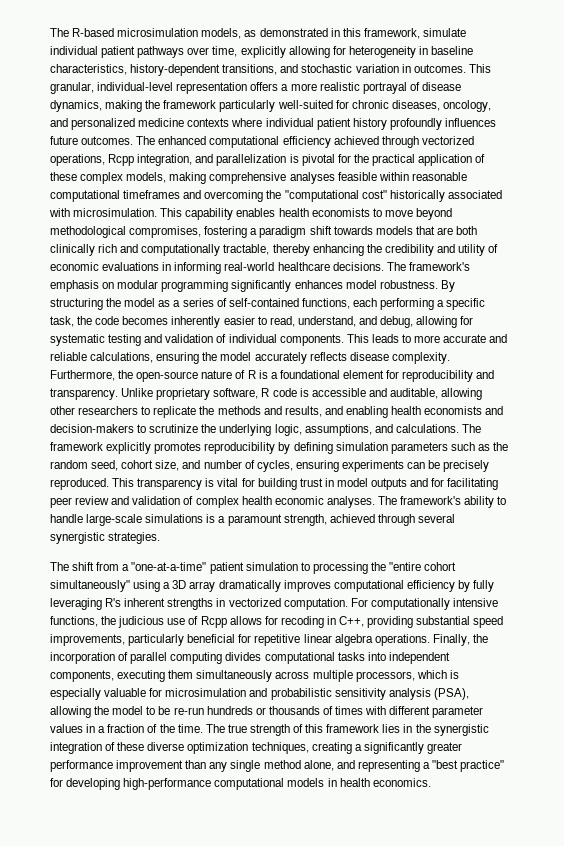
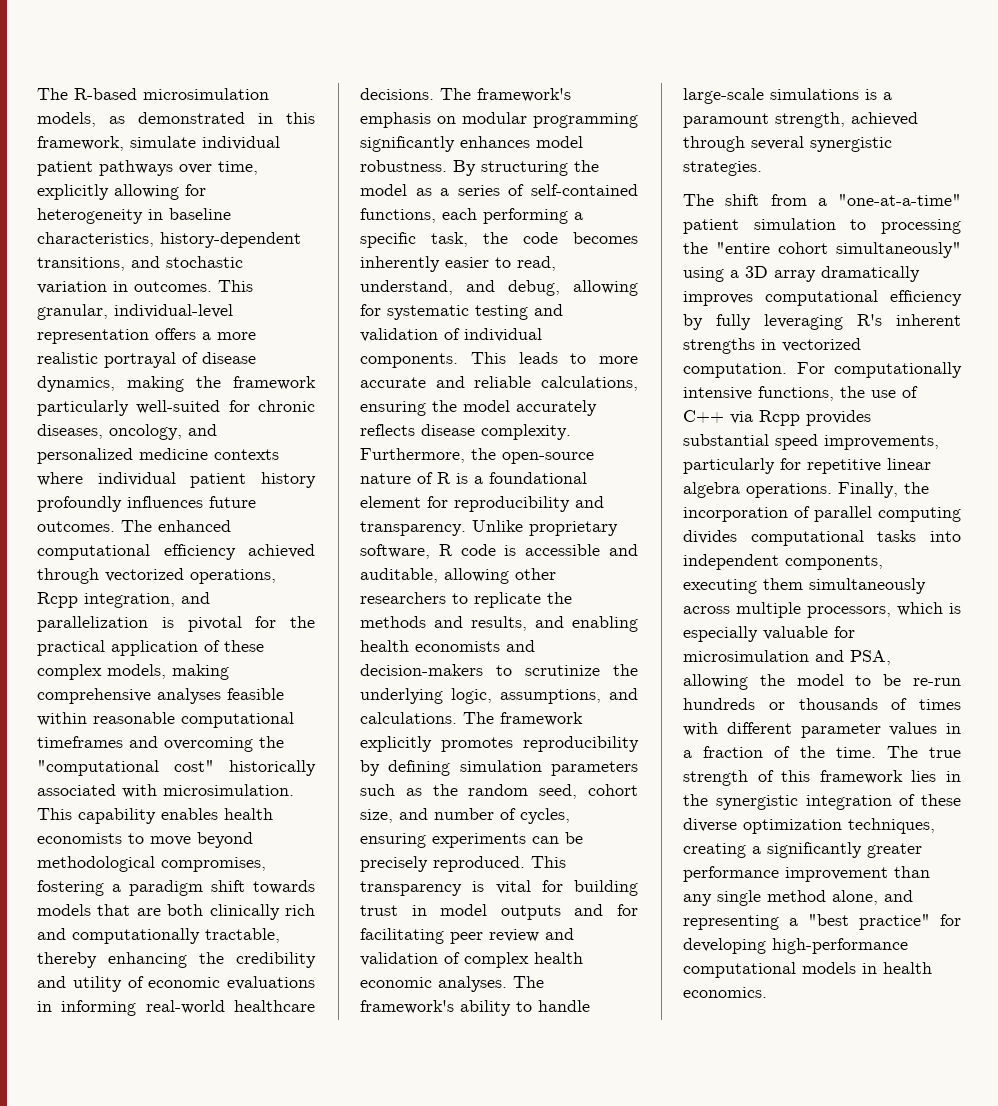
[118,616,165,628] judicious -> (865, 392) none
[200,616,414,628] Rcpp allows for recoding in C++, providing -> [683,410,871,426] C++ via Rcpp provides
[187,634,236,643] beneficial -> (775, 466) none
[270,688,469,700] probabilistic sensitivity analysis (PSA), -> [850,650,891,665] PSA,

